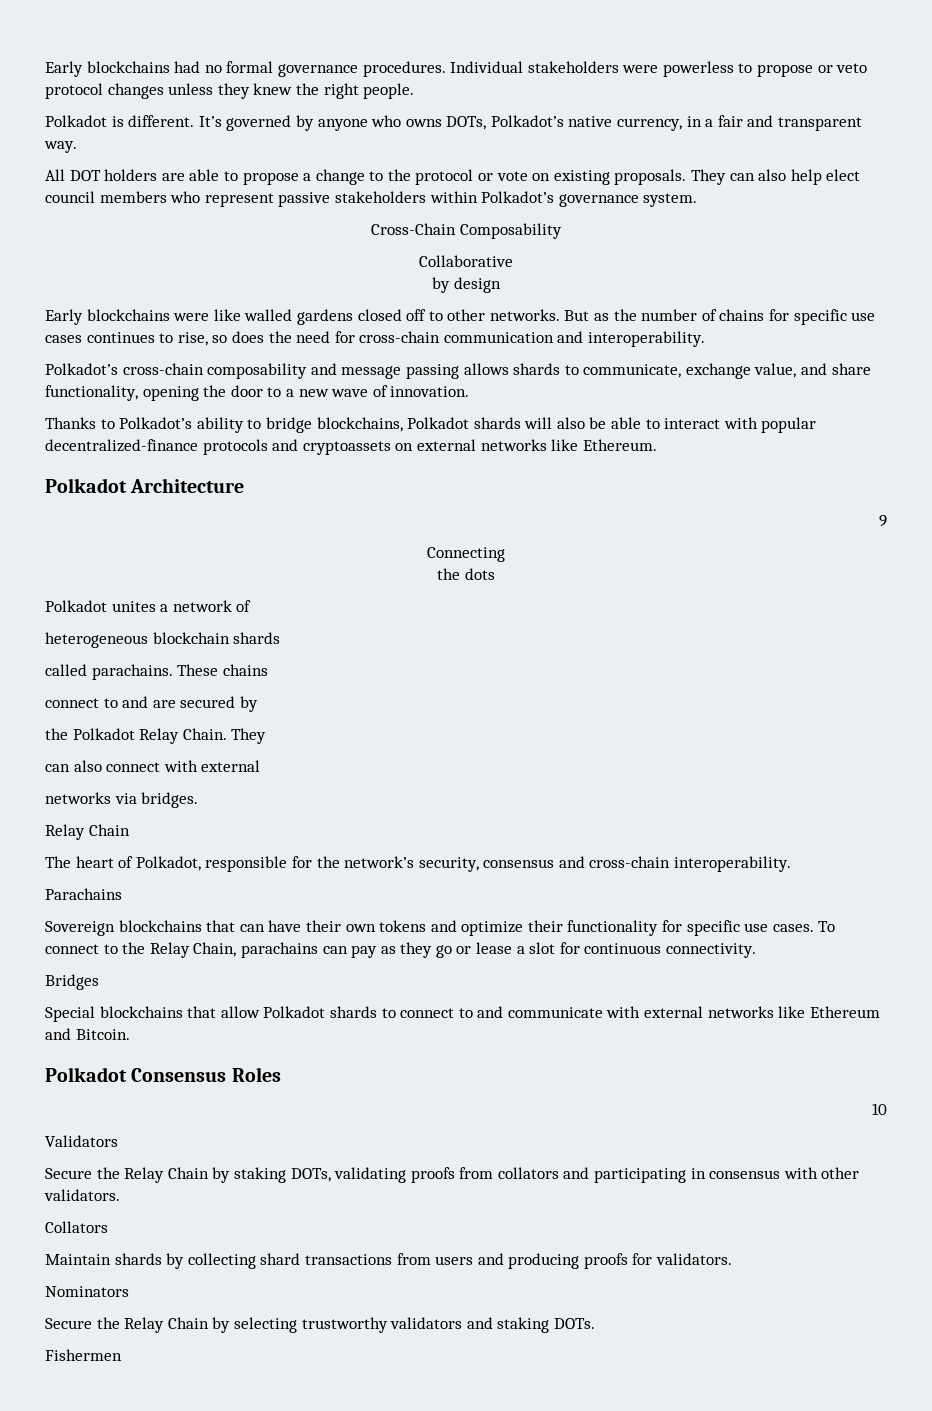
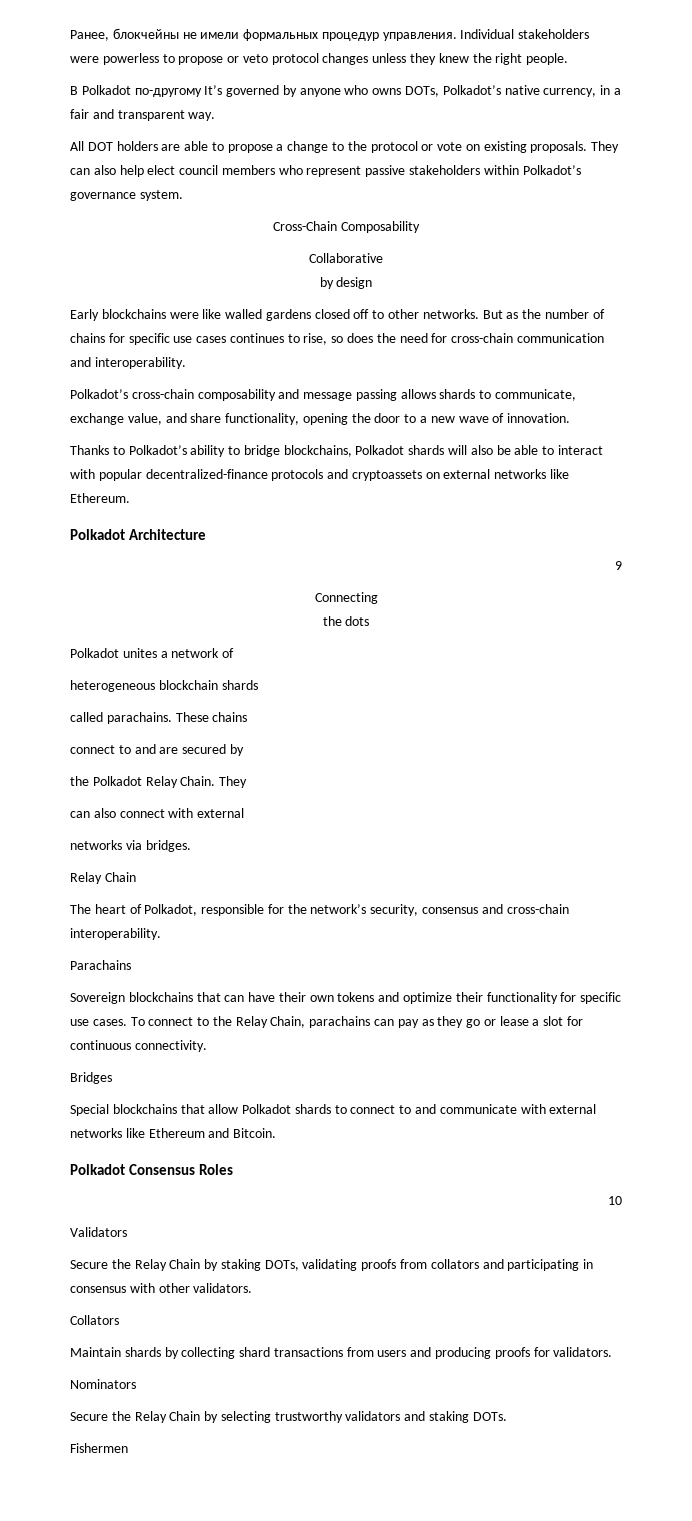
[45,61,446,77] Early blockchains had no formal governance procedures. -> [70,28,457,41] Ранее, блокчейны не имели формальных процедур управления.
[45,115,195,127] Polkadot is different. -> [70,85,202,97] В Polkadot по-другому

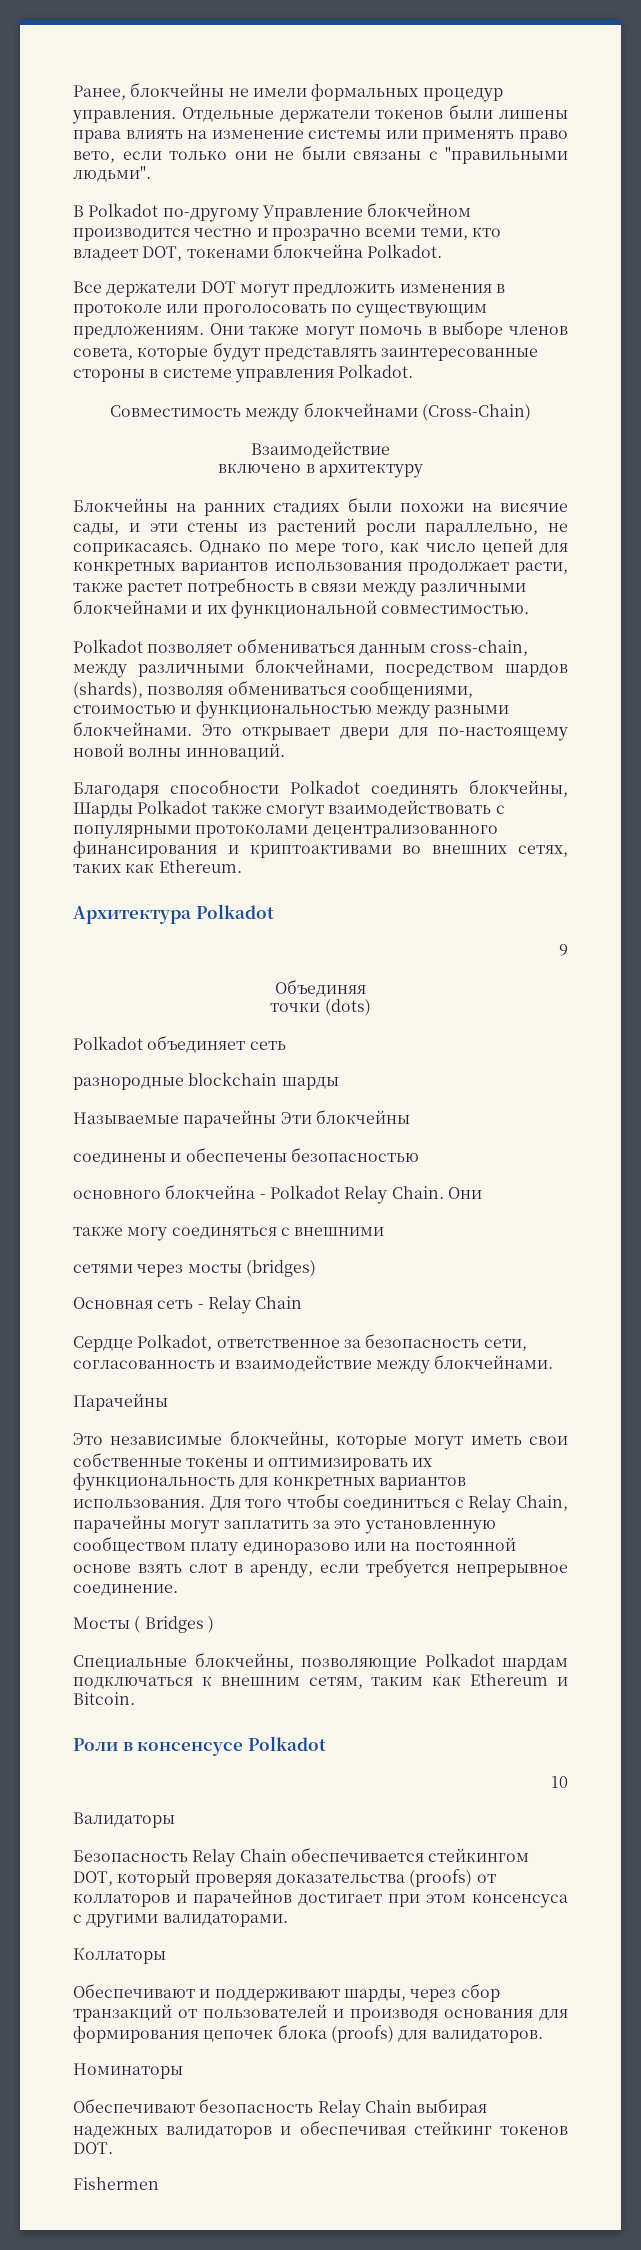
[460,29,590,39] [70,53,569,65] [70,85,621,97] [70,109,216,121] [70,141,620,153] [70,165,581,177] [70,190,183,201] [273,221,420,233] [309,253,383,263] [319,277,373,289] [70,309,605,321] [70,333,604,345] [70,357,186,369] [70,389,577,401] [70,413,571,425] [70,445,603,457] [70,469,570,481] Individual stakeholders were powerless to propose or veto protocol changes unless they knew the right people. // В Polkadot по-другому It’s governed by anyone who owns DOTs, Polkadot’s native currency, in a fair and transparent way. // All DOT holders are able to propose a change to the protocol or vote on existing proposals. They can also help elect council members who represent passive stakeholders within Polkadot’s governance system. // Cross-Chain Composability // Collaborative // by design // Early blockchains were like walled gardens closed off to other networks. But as the number of chains for specific use cases continues to rise, so does the need for cross-chain communication and interoperability. // Polkadot’s cross-chain composability and message passing allows shards to communicate, exchange value, and share functionality, opening the door to a new wave of innovation. // Thanks to Polkadot’s ability to bridge blockchains, Polkadot shards will also be able to interact with popular decentralized-finance protocols and cryptoassets on external networks like -> [181,104,568,123] [73,130,568,143] [73,145,568,164] [73,166,151,182] [73,202,472,222] [73,227,501,241] [73,243,443,261] [73,281,505,298] [73,303,488,318] [73,320,568,340] [73,342,539,362] [73,364,414,383] [110,402,531,422] [251,441,390,458] [218,463,423,478] [73,497,569,516] [73,518,568,536] [73,538,568,556] [73,561,568,575] [73,577,526,597] [73,599,530,619] [73,638,529,656] [73,658,568,678] [73,680,473,699] [73,701,510,719] [73,721,568,741] [73,743,285,760] [73,779,568,798] [73,800,505,819] [73,824,498,839] [73,841,568,858] [73,863,155,873] Отдельные держатели токенов были лишены права влиять на изменение системы или применять право вето, если только они не были связаны с "правильными людьми". // В Polkadot по-другому Управление блокчейном производится честно и прозрачно всеми теми, кто владеет DOT, токенами блокчейна Polkadot. // Все держатели DОТ могут предложить изменения в протоколе или проголосовать по существующим предложениям. Они также могут помочь в выборе членов совета, которые будут представлять заинтересованные стороны в системе управления Polkadot. // Совместимость между блокчейнами (Cross-Chain) // Взаимодействие // включено в архитектуру // Блокчейны на ранних стадиях были похожи на висячие сады, и эти стены из растений росли параллельно, не соприкасаясь. Однако по мере того, как число цепей для конкретных вариантов использования продолжает расти, также растет потребность в связи между различными блокчейнами и их функциональной совместимостью. // Polkadot позволяет обмениваться данным cross-chain, между различными блокчейнами, посредством шардов (shards), позволяя обмениваться сообщениями, стоимостью и функциональностью между разными блокчейнами. Это открывает двери для по-настоящему новой волны инноваций. // Благодаря способности Polkadot соединять блокчейны, Шарды Polkadot также смогут взаимодействовать с популярными протоколами децентрализованного финансирования и криптоактивами во внешних сетях, таких как
[70,529,206,540] Polkadot Architecture -> [73,904,274,924] Архитектура Polkadot
[314,592,378,604] [322,616,370,626] [70,648,235,658] [70,680,258,692] [70,712,248,724] [70,744,244,756] [70,776,248,788] [70,808,245,818] [70,840,191,852] [70,872,136,884] [70,904,569,916] [70,928,161,940] [70,960,131,970] [70,992,622,1004] [70,1016,584,1028] [70,1040,207,1052] [70,1072,112,1084] [70,1104,597,1116] [70,1128,277,1138] [70,1164,233,1175] Connecting // the dots // Polkadot unites a network of // heterogeneous blockchain shards // called parachains. These chains // connect to and are secured by // the Polkadot Relay Chain. They // can also connect with external // networks via bridges. // Relay Chain // The heart of Polkadot, responsible for the network’s security, consensus and cross-chain interoperability. // Parachains // Sovereign blockchains that can have their own tokens and optimize their functionality for specific use cases. To connect to the Relay Chain, parachains can pay as they go or lease a slot for continuous connectivity. // Bridges // Special blockchains that allow Polkadot shards to connect to and communicate with external networks like Ethereum and Bitcoin. // Polkadot Consensus Roles -> [275,979,366,997] [270,999,371,1016] [73,1035,286,1053] [73,1072,339,1090] [73,1109,410,1128] [73,1147,419,1165] [73,1184,482,1204] [73,1226,385,1241] [73,1260,316,1277] [73,1296,303,1314] [73,1333,527,1352] [73,1354,554,1374] [73,1393,168,1411] [73,1430,568,1450] [73,1452,433,1471] [73,1473,466,1491] [73,1493,568,1513] [73,1515,496,1534] [73,1536,516,1556] [73,1558,568,1578] [73,1584,178,1596] [73,1616,214,1633] [73,1652,568,1671] [73,1673,568,1689] [73,1692,135,1705] [73,1736,326,1756] Объединяя // точки (dots) // Polkadot объединяет сеть // разнородные blockchain шарды // Называемые парачейны Эти блокчейны // соединены и обеспечены безопасностью // основного блокчейна - Polkadot Relay Chain. Они // также могу соединяться с внешними // сетями через мосты (bridges) // Основная сеть - Relay Chain // Сердце Polkadot, ответственное за безопасность сети, согласованность и взаимодействие между блокчейнами. // Парачейны // Это независимые блокчейны, которые могут иметь свои собственные токены и оптимизировать их функциональность для конкретных вариантов использования. Для того чтобы соединиться с Relay Chain, парачейны могут заплатить за это установленную сообществом плату единоразово или на постоянной основе взять слот в аренду, если требуется непрерывное соединение. // Мосты ( Bridges ) // Специальные блокчейны, позволяющие Polkadot шардам подключаться к внешним сетям, таким как Ethereum и Bitcoin. // Роли в консенсусе Polkadot
[70,1227,127,1237] [70,1259,594,1271] [70,1283,253,1293] [70,1315,119,1325] [70,1347,613,1359] [70,1379,136,1389] [70,1411,507,1423] Validators // Secure the Relay Chain by staking DOTs, validating proofs from collators and participating in consensus with other validators. // Collators // Maintain shards by collecting shard transactions from users and producing proofs for validators. // Nominators // Secure the Relay Chain by selecting trustworthy validators and staking DOTs. -> [73,1812,175,1828] [73,1847,530,1867] [73,1869,496,1887] [73,1889,568,1908] [73,1914,288,1928] [73,1948,166,1964] [73,1983,500,2002] [73,2004,568,2022] [73,2024,543,2043] [73,2063,183,2079] [73,2098,488,2118] [73,2120,568,2139] [73,2142,113,2154] Валидаторы // Безопасность Relay Chain обеспечивается стейкингом DOT, который проверяя доказательства (proofs) от коллаторов и парачейнов достигает при этом консенсуса с другими валидаторами. // Коллаторы // Обеспечивают и поддерживают шарды, через сбор транзакций от пользователей и производя основания для формирования цепочек блока (proofs) для валидаторов. // Номинаторы // Обеспечивают безопасность Relay Chain выбирая надежных валидаторов и обеспечивая стейкинг токенов DOT.

